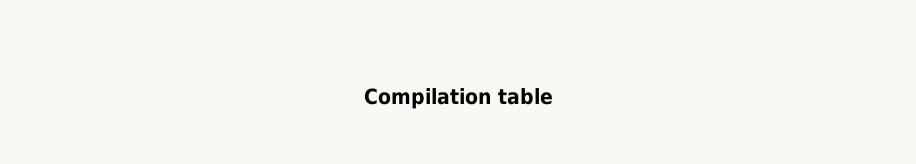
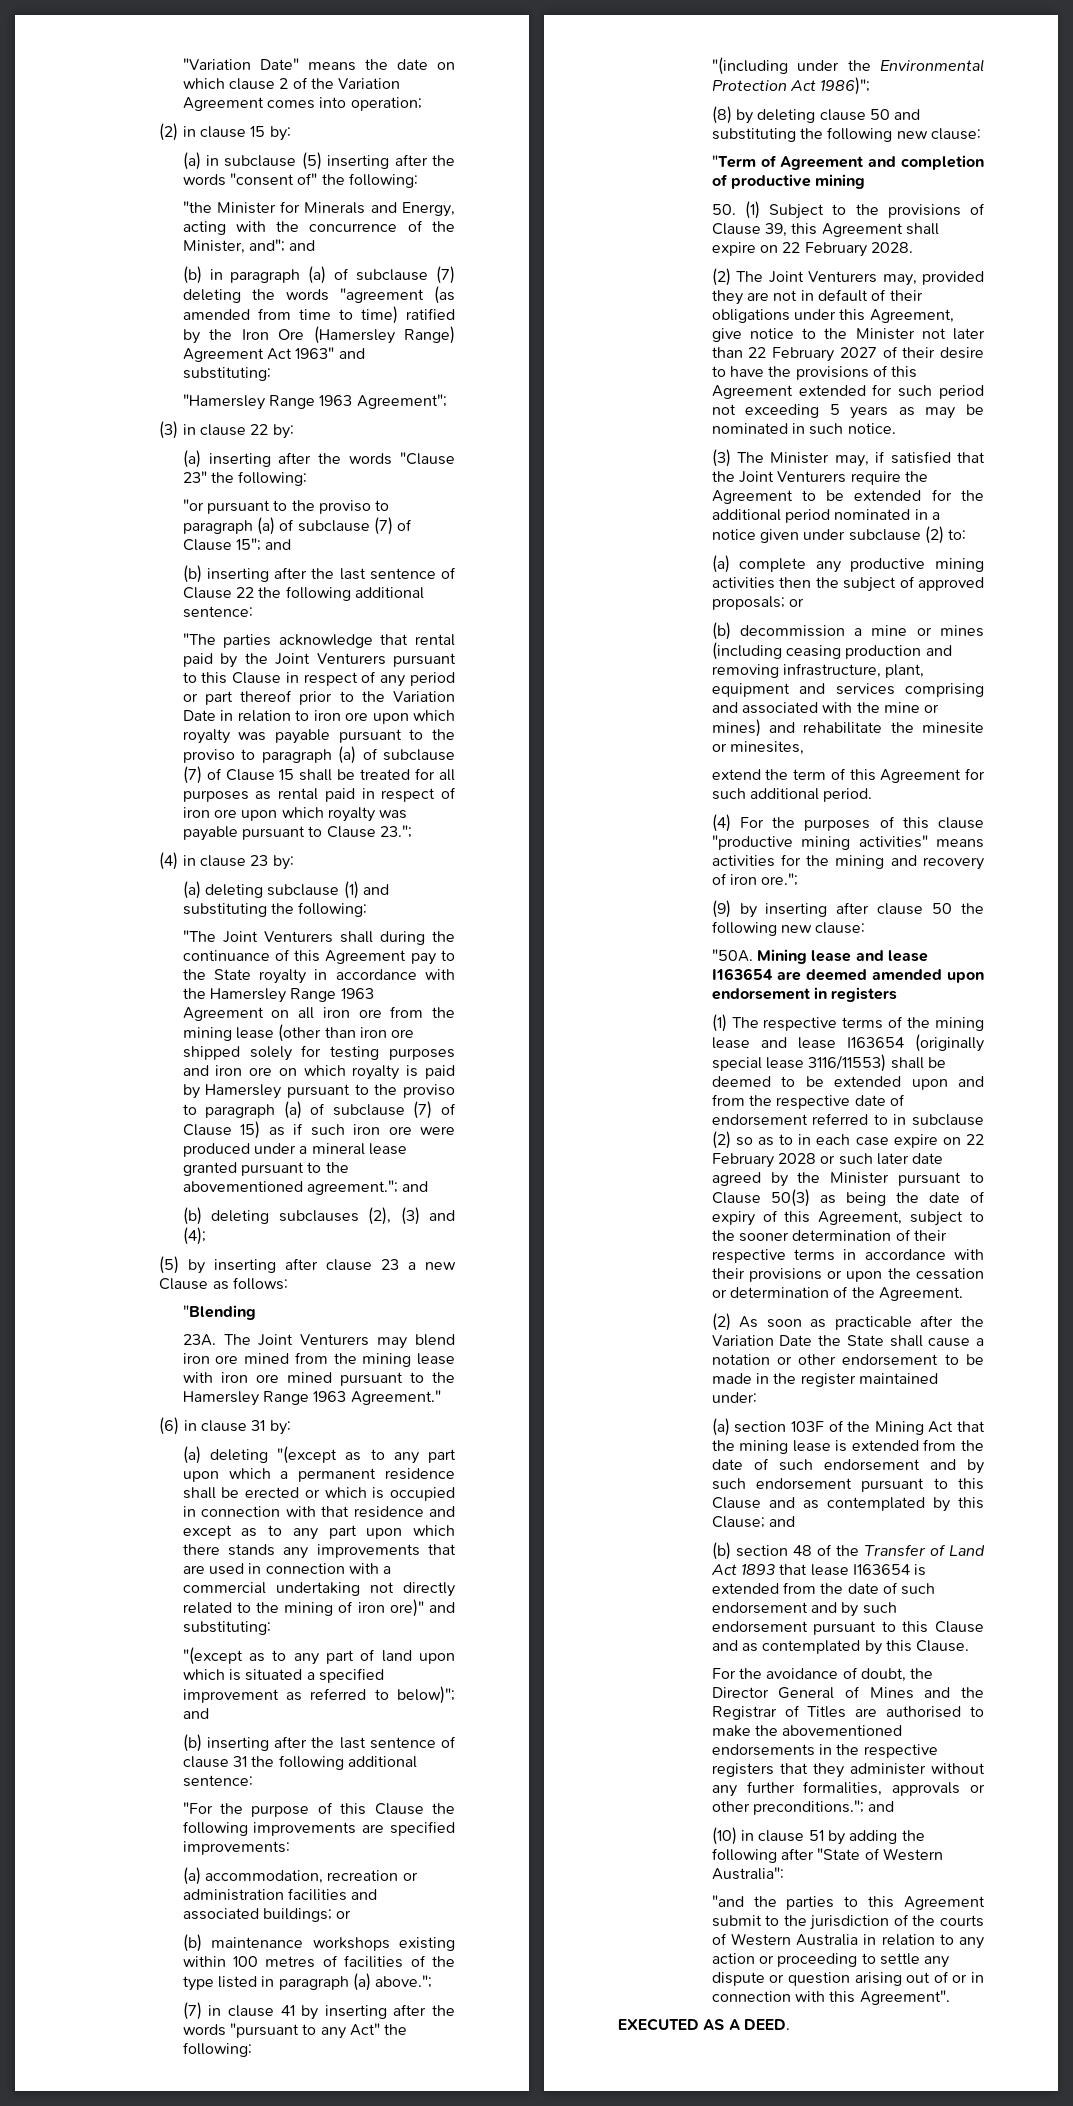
[363,88,553,109] Compilation table -> [182,58,455,71] [182,77,401,90] [182,97,422,111] [159,123,291,141] [182,152,455,170] [182,173,418,188] [182,201,455,217] [182,220,455,235] [182,239,316,254] [182,266,455,284] [182,286,455,304] [182,306,455,324] [182,326,455,344] [182,347,365,362] [182,367,271,381] [182,394,447,410] [159,421,294,439] [182,450,455,468] [182,471,308,486] [182,499,390,514] [182,517,413,535] [182,538,292,551] [182,565,456,583] [182,586,424,601] [182,606,253,618] [182,633,455,648] [182,653,456,668] [182,671,455,687] [182,690,455,705] [182,710,455,724] [182,729,455,744] [182,746,455,764] [182,766,455,784] [182,787,456,802] [182,807,408,822] [182,825,412,841] [159,852,294,870] [182,881,389,899] [182,902,368,917] [182,930,455,945] [182,949,455,965] [182,969,455,984] [182,988,374,1003] [182,1006,455,1021] [182,1024,415,1042] [182,1045,455,1061] [182,1065,455,1080] [182,1084,456,1099] [182,1101,456,1119] [182,1121,455,1139] [182,1143,407,1157] [182,1162,349,1176] [182,1180,429,1195] [182,1207,455,1225] [182,1227,206,1245] [159,1256,457,1274] [159,1277,288,1290] [182,1305,256,1320] [182,1334,455,1349] [182,1352,455,1367] [182,1372,455,1386] [182,1390,441,1406] [159,1417,291,1435] [182,1446,456,1464] [182,1468,455,1482] [182,1487,455,1501] [182,1506,455,1518] [182,1525,455,1540] [182,1544,456,1559] [182,1563,392,1575] [182,1582,455,1597] [182,1599,455,1617] [182,1621,271,1635] [182,1647,455,1665] [182,1668,384,1683] [182,1686,455,1704] [182,1708,209,1719] [182,1734,456,1752] [182,1755,417,1770] [182,1775,253,1787] [182,1802,455,1817] [182,1821,455,1836] [182,1841,290,1855] [182,1867,418,1885] [182,1888,378,1901] [182,1908,352,1922] [182,1934,455,1952] [182,1955,455,1968] [182,1973,433,1991] [182,2002,455,2020] [182,2023,408,2039] [182,2042,252,2057] [711,57,984,75] [711,77,871,95] [711,106,921,124] [711,127,981,142] [711,155,984,170] [711,174,866,189] [711,201,985,219] [711,223,939,237] [711,242,913,257] [711,268,984,286] [711,289,923,305] [711,309,954,323] [711,328,985,342] [711,346,984,362] [711,365,918,380] [711,384,984,399] [711,404,984,419] [711,423,896,435] [711,449,985,467] [711,471,928,485] [711,489,984,504] [711,509,940,523] [711,526,967,544] [711,555,984,573] [711,576,984,592] [711,596,805,610] [711,622,984,640] [711,642,952,660] [711,663,925,678] [711,683,984,697] [711,702,940,714] [711,719,984,737] [711,741,805,755] [711,768,985,783] [711,788,873,802] [711,814,984,832] [711,835,984,850] [711,854,984,870] [711,873,799,886] [711,900,984,918] [711,921,866,936] [711,949,928,964] [711,968,984,983] [711,987,898,1002] [711,1014,984,1032] [711,1034,984,1052] [711,1054,946,1072] [711,1076,984,1090] [711,1094,905,1109] [711,1113,984,1126] [711,1131,984,1149] [711,1153,944,1168] [711,1172,984,1187] [711,1189,985,1207] [711,1210,984,1226] [711,1229,947,1242] [711,1249,984,1263] [711,1268,984,1282] [711,1286,963,1301] [711,1313,984,1331] [711,1335,984,1347] [711,1354,984,1366] [711,1373,938,1387] [711,1392,757,1403] [711,1418,985,1436] [711,1439,984,1454] [711,1458,984,1474] [711,1478,984,1492] [711,1497,984,1512] [711,1516,796,1528] [711,1542,985,1560] [710,1564,927,1576] [711,1582,936,1595] [711,1602,897,1617] [711,1621,984,1635] [711,1640,970,1655] [711,1667,934,1682] [711,1686,984,1699] [711,1705,984,1720] [711,1725,903,1737] [711,1744,938,1758] [711,1763,985,1778] [711,1781,985,1797] [711,1800,895,1815] [711,1827,925,1845] [711,1848,943,1863] [711,1867,784,1880] [711,1895,985,1910] [711,1914,984,1930] [711,1933,984,1949] [711,1953,950,1968] [711,1971,984,1986] [711,1990,950,2005] [618,2018,790,2031] "Variation Date" means the date on which clause 2 of the Variation Agreement comes into operation; // (2) in clause 15 by: // (a) in subclause (5) inserting after the words "consent of" the following: // "the Minister for Minerals and Energy, acting with the concurrence of the Minister, and"; and // (b) in paragraph (a) of subclause (7) deleting the words "agreement (as amended from time to time) ratified by the Iron Ore (Hamersley Range) Agreement Act 1963" and substituting: // "Hamersley Range 1963 Agreement"; // (3) in clause 22 by: // (a) inserting after the words "Clause 23" the following: // "or pursuant to the proviso to paragraph (a) of subclause (7) of Clause 15"; and // (b) inserting after the last sentence of Clause 22 the following additional sentence: // "The parties acknowledge that rental paid by the Joint Venturers pursuant to this Clause in respect of any period or part thereof prior to the Variation Date in relation to iron ore upon which royalty was payable pursuant to the proviso to paragraph (a) of subclause (7) of Clause 15 shall be treated for all purposes as rental paid in respect of iron ore upon which royalty was payable pursuant to Clause 23."; // (4) in clause 23 by: // (a) deleting subclause (1) and substituting the following: // "The Joint Venturers shall during the continuance of this Agreement pay to the State royalty in accordance with the Hamersley Range 1963 Agreement on all iron ore from the mining lease (other than iron ore shipped solely for testing purposes and iron ore on which royalty is paid by Hamersley pursuant to the proviso to paragraph (a) of subclause (7) of Clause 15) as if such iron ore were produced under a mineral lease granted pursuant to the abovementioned agreement."; and // (b) deleting subclauses (2), (3) and (4); // (5) by inserting after clause 23 a new Clause as follows: // "Blending // 23A. The Joint Venturers may blend iron ore mined from the mining lease with iron ore mined pursuant to the Hamersley Range 1963 Agreement." // (6) in clause 31 by: // (a) deleting "(except as to any part upon which a permanent residence shall be erected or which is occupied in connection with that residence and except as to any part upon which there stands any improvements that are used in connection with a commercial undertaking not directly related to the mining of iron ore)" and substituting: // "(except as to any part of land upon which is situated a specified improvement as referred to below)"; and // (b) inserting after the last sentence of clause 31 the following additional sentence: // "For the purpose of this Clause the following improvements are specified improvements: // (a) accommodation, recreation or administration facilities and associated buildings; or // (b) maintenance workshops existing within 100 metres of facilities of the type listed in paragraph (a) above."; // (7) in clause 41 by inserting after the words "pursuant to any Act" the following: // "(including under the Environmental Protection Act 1986)"; // (8) by deleting clause 50 and substituting the following new clause: // "Term of Agreement and completion of productive mining // 50. (1) Subject to the provisions of Clause 39, this Agreement shall expire on 22 February 2028. // (2) The Joint Venturers may, provided they are not in default of their obligations under this Agreement, give notice to the Minister not later than 22 February 2027 of their desire to have the provisions of this Agreement extended for such period not exceeding 5 years as may be nominated in such notice. // (3) The Minister may, if satisfied that the Joint Venturers require the Agreement to be extended for the additional period nominated in a notice given under subclause (2) to: // (a) complete any productive mining activities then the subject of approved proposals; or // (b) decommission a mine or mines (including ceasing production and removing infrastructure, plant, equipment and services comprising and associated with the mine or mines) and rehabilitate the minesite or minesites, // extend the term of this Agreement for such additional period. // (4) For the purposes of this clause "productive mining activities" means activities for the mining and recovery of iron ore."; // (9) by inserting after clause 50 the following new clause: // "50A. Mining lease and lease I163654 are deemed amended upon endorsement in registers // (1) The respective terms of the mining lease and lease I163654 (originally special lease 3116/11553) shall be deemed to be extended upon and from the respective date of endorsement referred to in subclause (2) so as to in each case expire on 22 February 2028 or such later date agreed by the Minister pursuant to Clause 50(3) as being the date of expiry of this Agreement, subject to the sooner determination of their respective terms in accordance with their provisions or upon the cessation or determination of the Agreement. // (2) As soon as practicable after the Variation Date the State shall cause a notation or other endorsement to be made in the register maintained under: // (a) section 103F of the Mining Act that the mining lease is extended from the date of such endorsement and by such endorsement pursuant to this Clause and as contemplated by this Clause; and // (b) section 48 of the Transfer of Land Act 1893 that lease I163654 is extended from the date of such endorsement and by such endorsement pursuant to this Clause and as contemplated by this Clause. // For the avoidance of doubt, the Director General of Mines and the Registrar of Titles are authorised to make the abovementioned endorsements in the respective registers that they administer without any further formalities, approvals or other preconditions."; and // (10) in clause 51 by adding the following after "State of Western Australia": // "and the parties to this Agreement submit to the jurisdiction of the courts of Western Australia in relation to any action or proceeding to settle any dispute or question arising out of or in connection with this Agreement". // EXECUTED AS A DEED.

